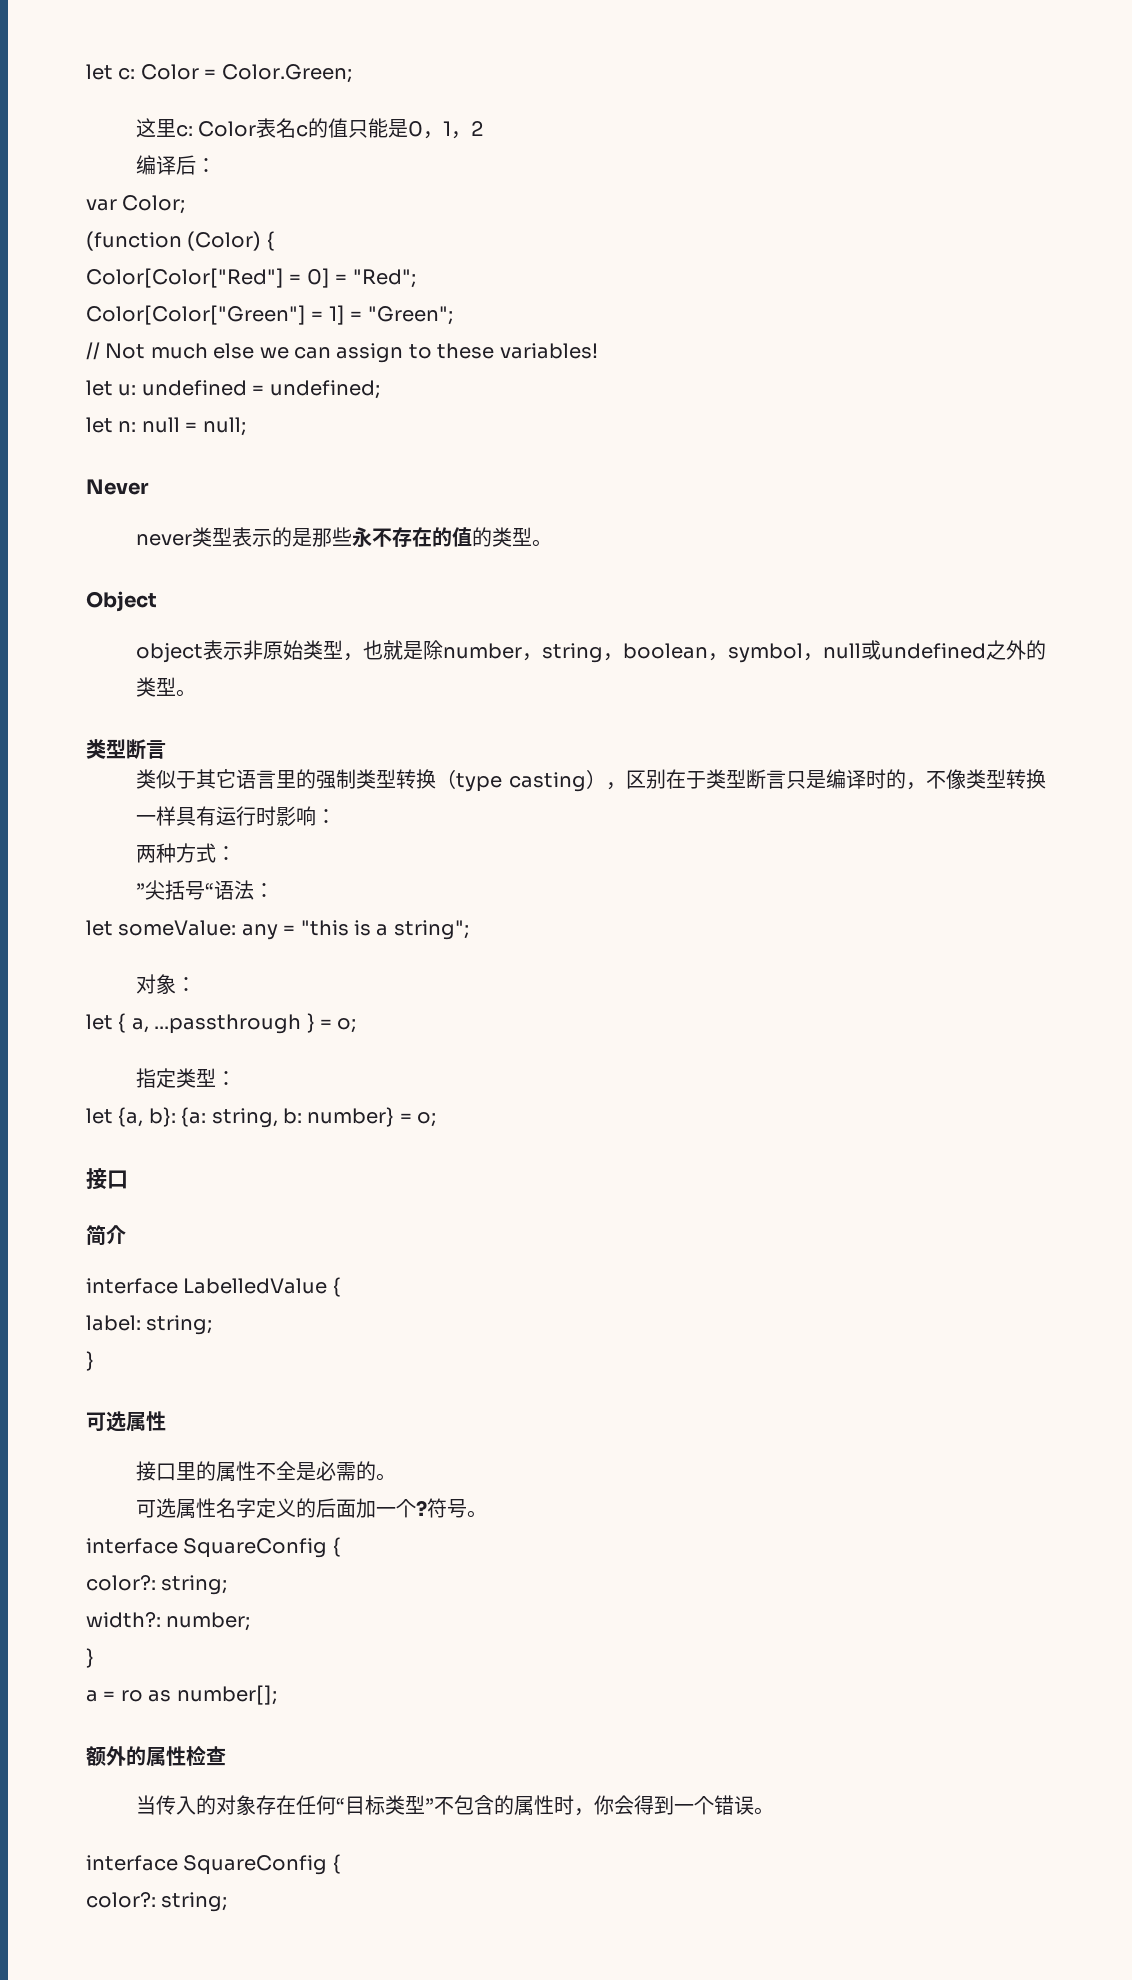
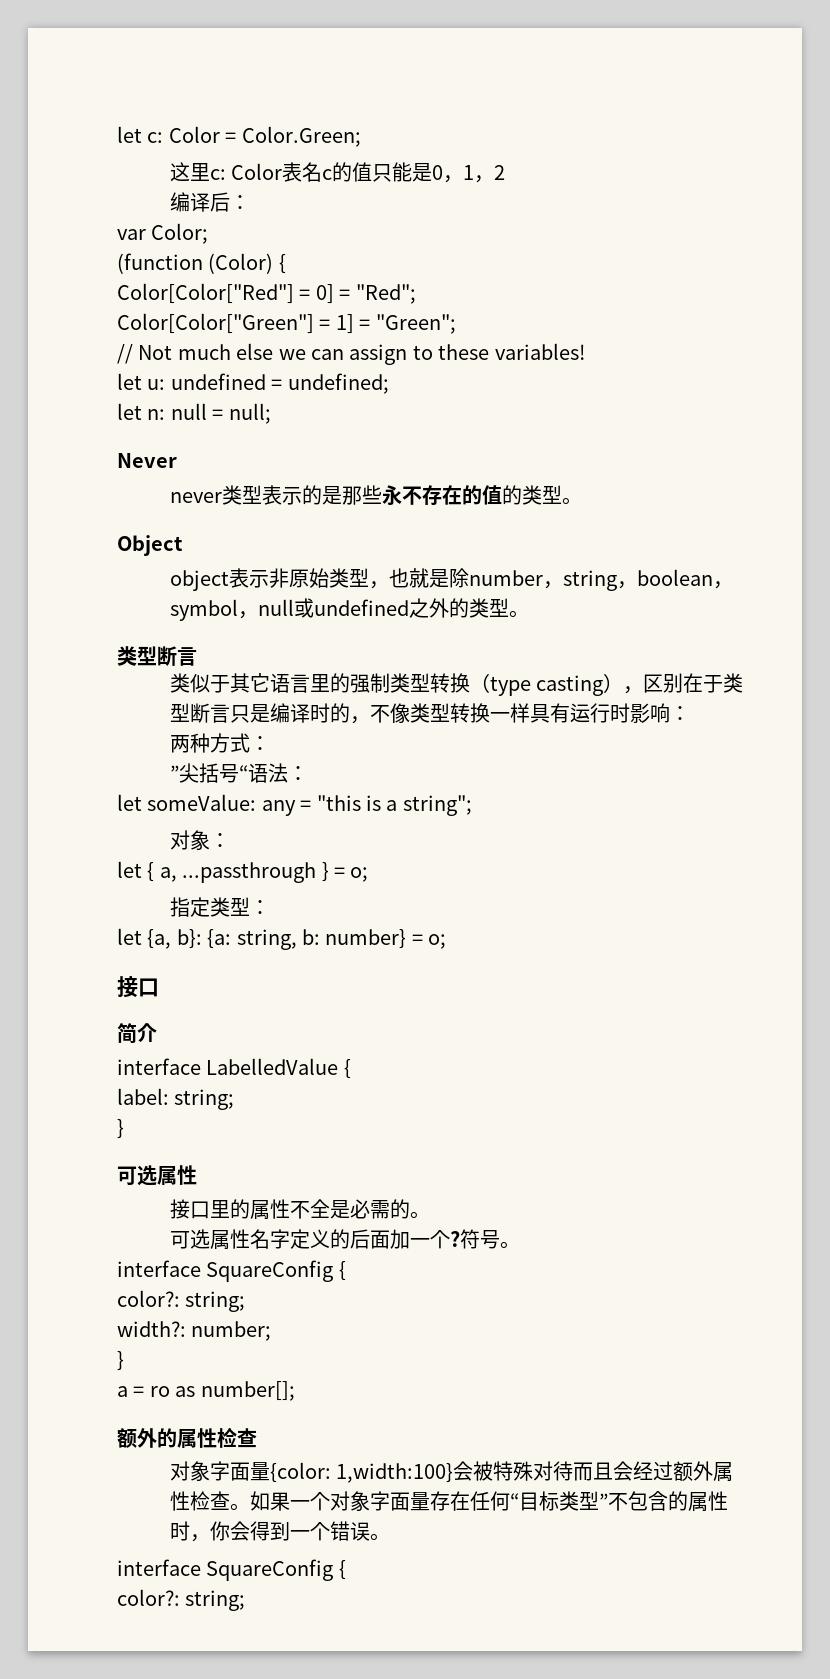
[135,1795,256,1815] 当传入的对象 -> [169,1461,734,1483] [169,1491,430,1511] 对象字面量{color: 1,width:100}会被特殊对待而且会经过额外属性检查。如果一个对象字面量

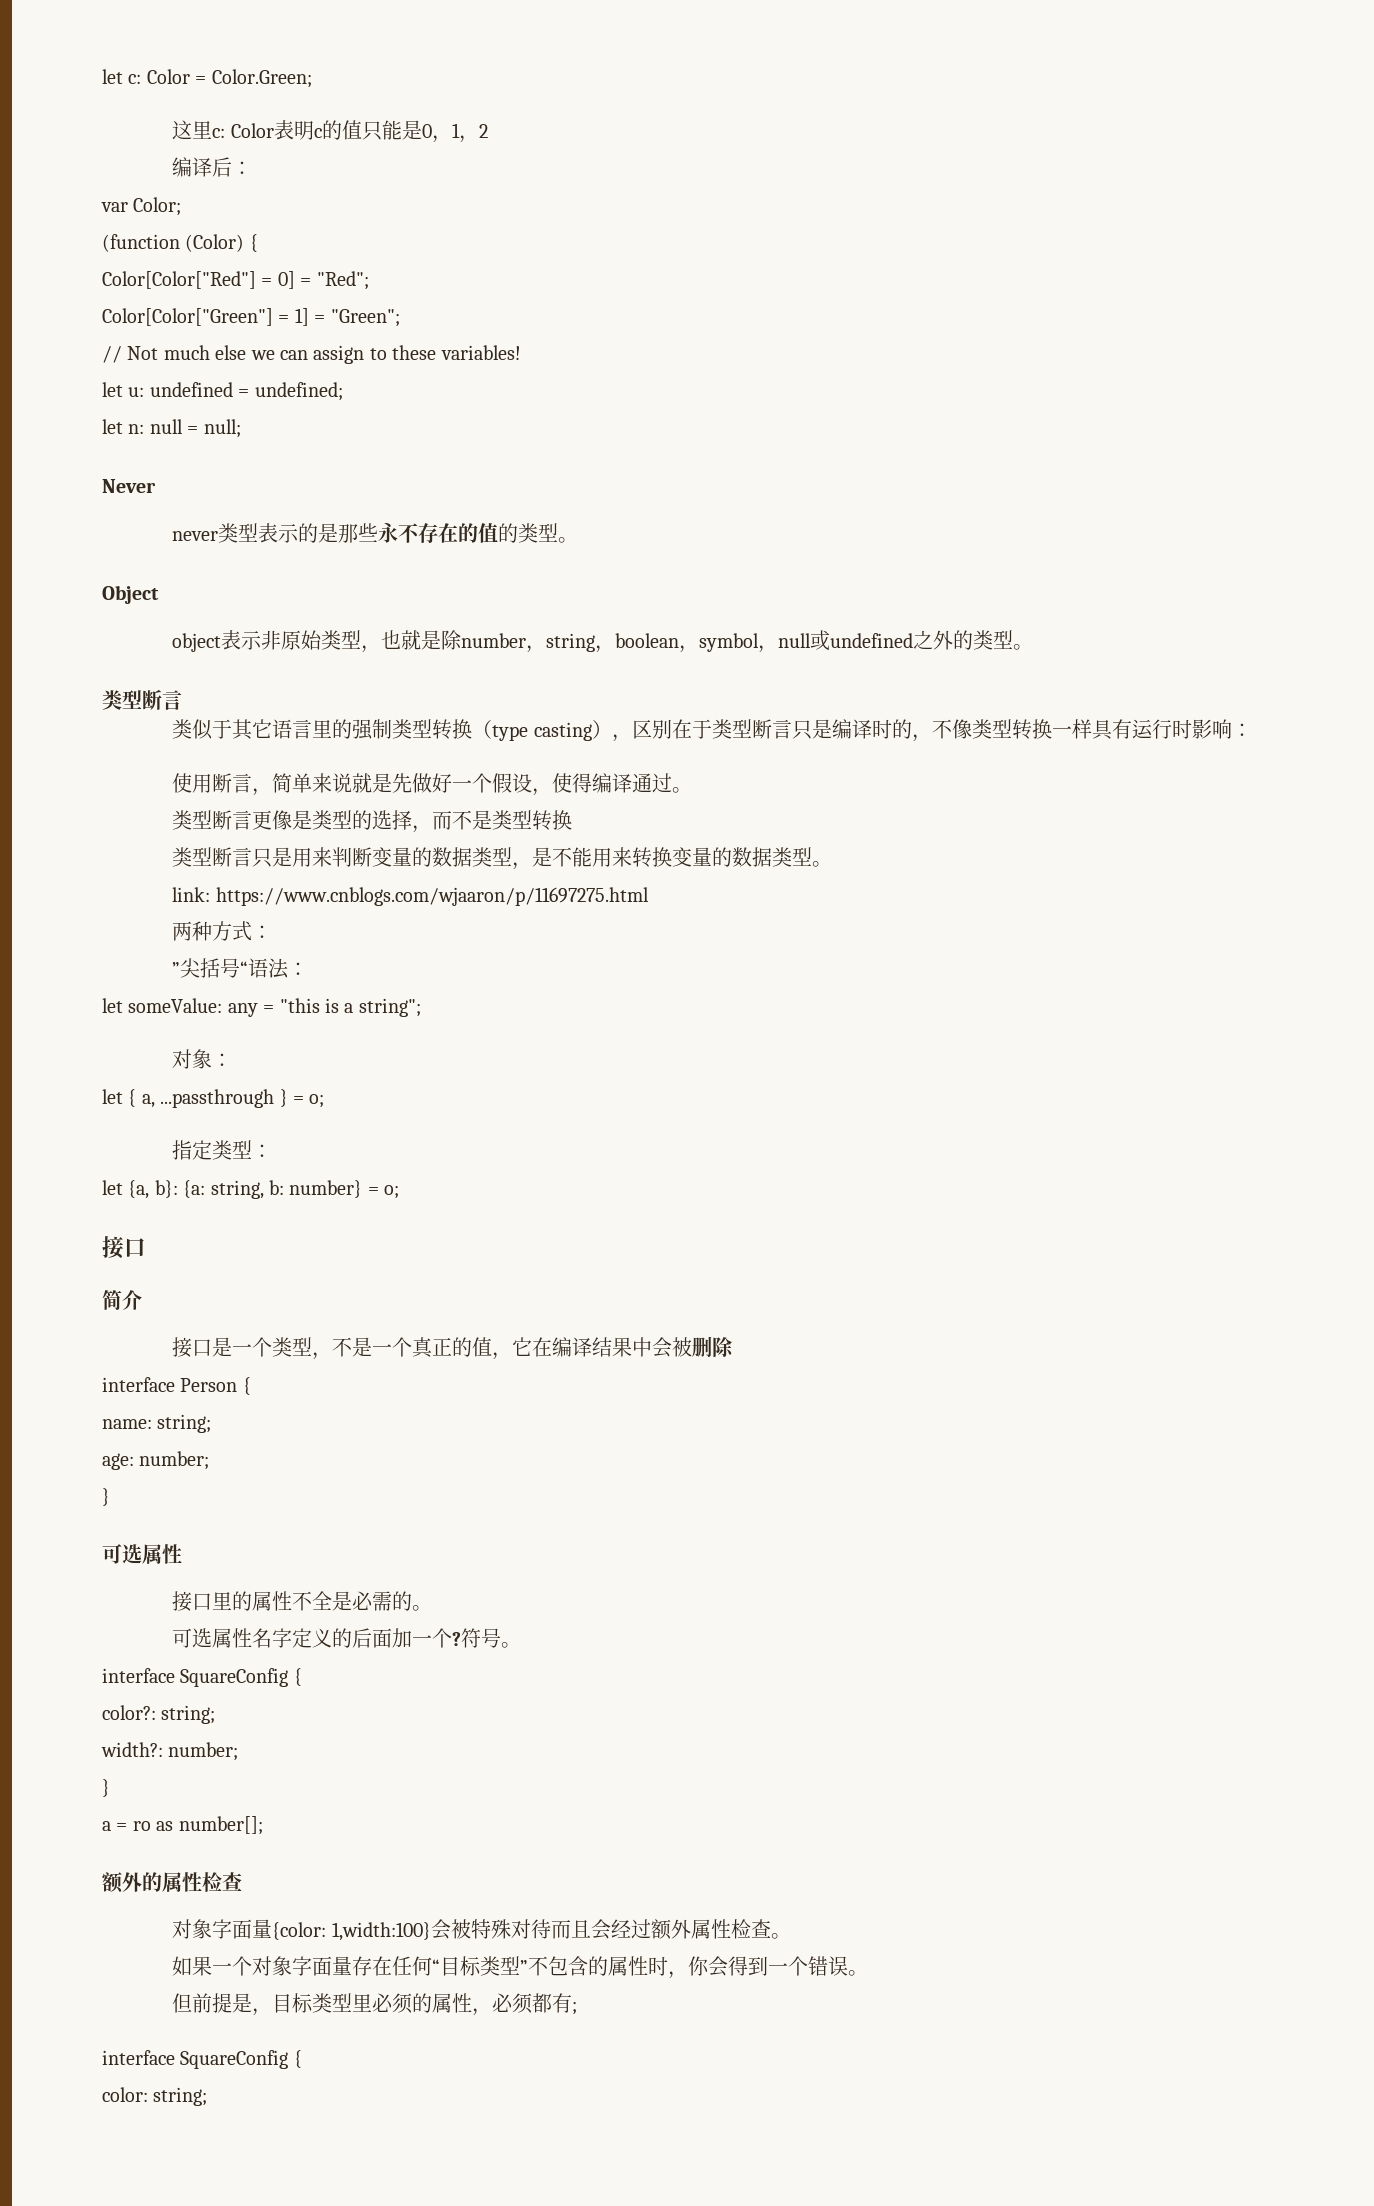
[302,162,323,182] 名 -> [293,121,314,140] 明
(690, 713) none -> [172,773,693,796] [172,810,573,833] [172,847,833,870] [172,887,649,906] // 使用断言，简单来说就是先做好一个假设，使得编译通过。 // 类型断言更像是类型的选择，而不是类型转换 // 类型断言只是用来判断变量的数据类型，是不能用来转换变量的数据类型。 // link: https://www.cnblogs.com/wjaaron/p/11697275.html
[117,1058,351,1079] [117,1088,235,1110] // interface LabelledValue { // label: string; -> [172,1336,735,1360] [102,1377,251,1395] [102,1414,212,1433] [102,1451,210,1470] // 接口是一个类型，不是一个真正的值，它在编译结果中会被删除 // interface Person { // name: string; // age: number;
(250, 1507) none -> (791, 1936) //
[117,1559,346,1581] [117,1589,180,1606] // interface SquareConfig { // color?: -> [172,1993,578,2016] [102,2050,302,2069] [102,2087,148,2102] // 但前提是，目标类型里必须的属性，必须都有; // interface SquareConfig { // color:

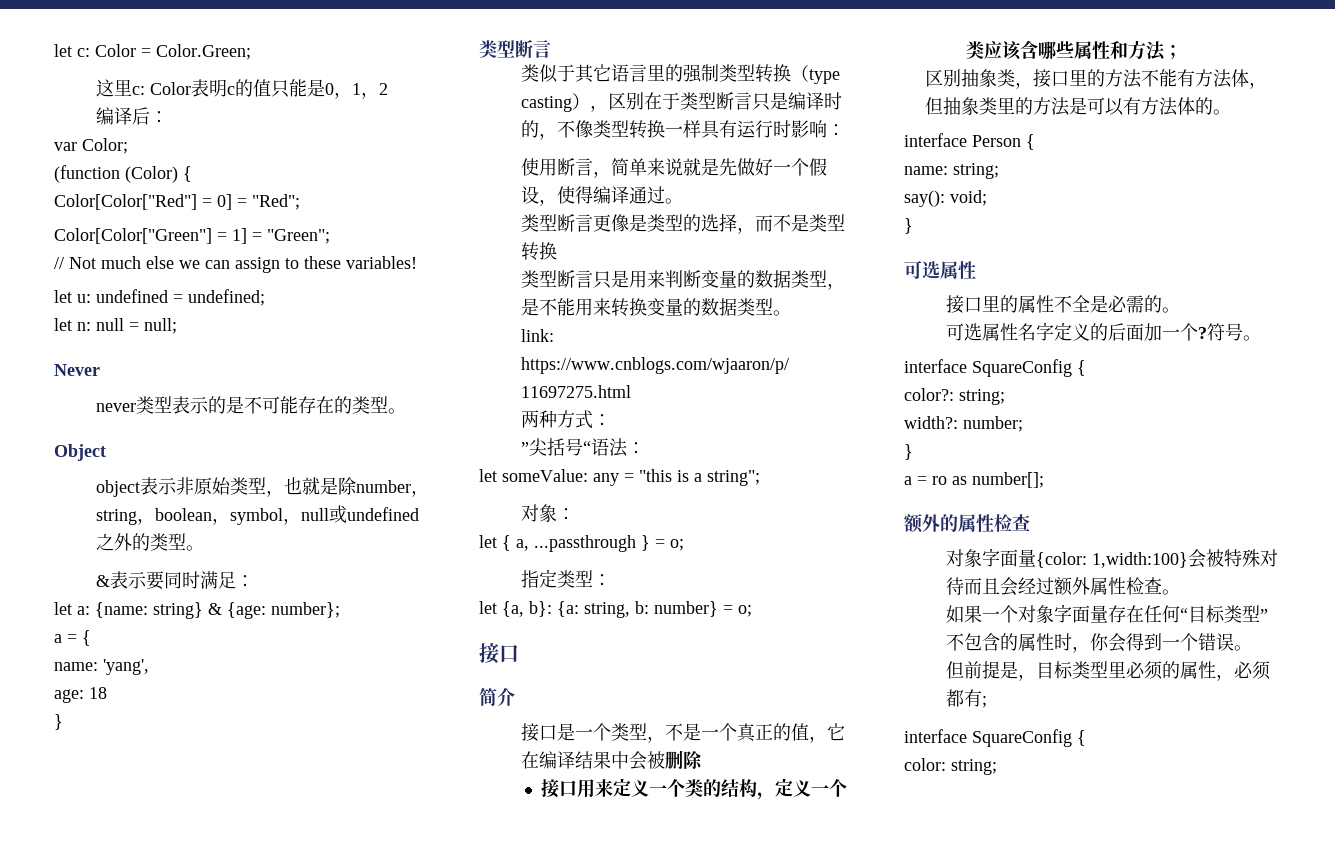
[338,522,499,543] 那些永不存在的值 -> [244,396,335,414] 不可能存在
(1034, 647) none -> [96,571,255,590] [54,602,340,619] [54,630,91,646] [54,659,149,675] [54,687,107,703] [54,714,63,730] // &表示要同时满足： // let a: {name: string} & {age: number}; // a = { // name: 'yang', // age: 18 // }
(735, 1347) none -> [541,778,848,800] [966,40,1183,61] [925,69,1268,89] [925,97,1232,116] // 接口用来定义一个类的结构，定义一个类应该含哪些属性和方法； // 区别抽象类，接口里的方法不能有方法体，但抽象类里的方法是可以有方法体的。
[102,1451,210,1470] age: number; -> [904,190,987,207] say(): void;

